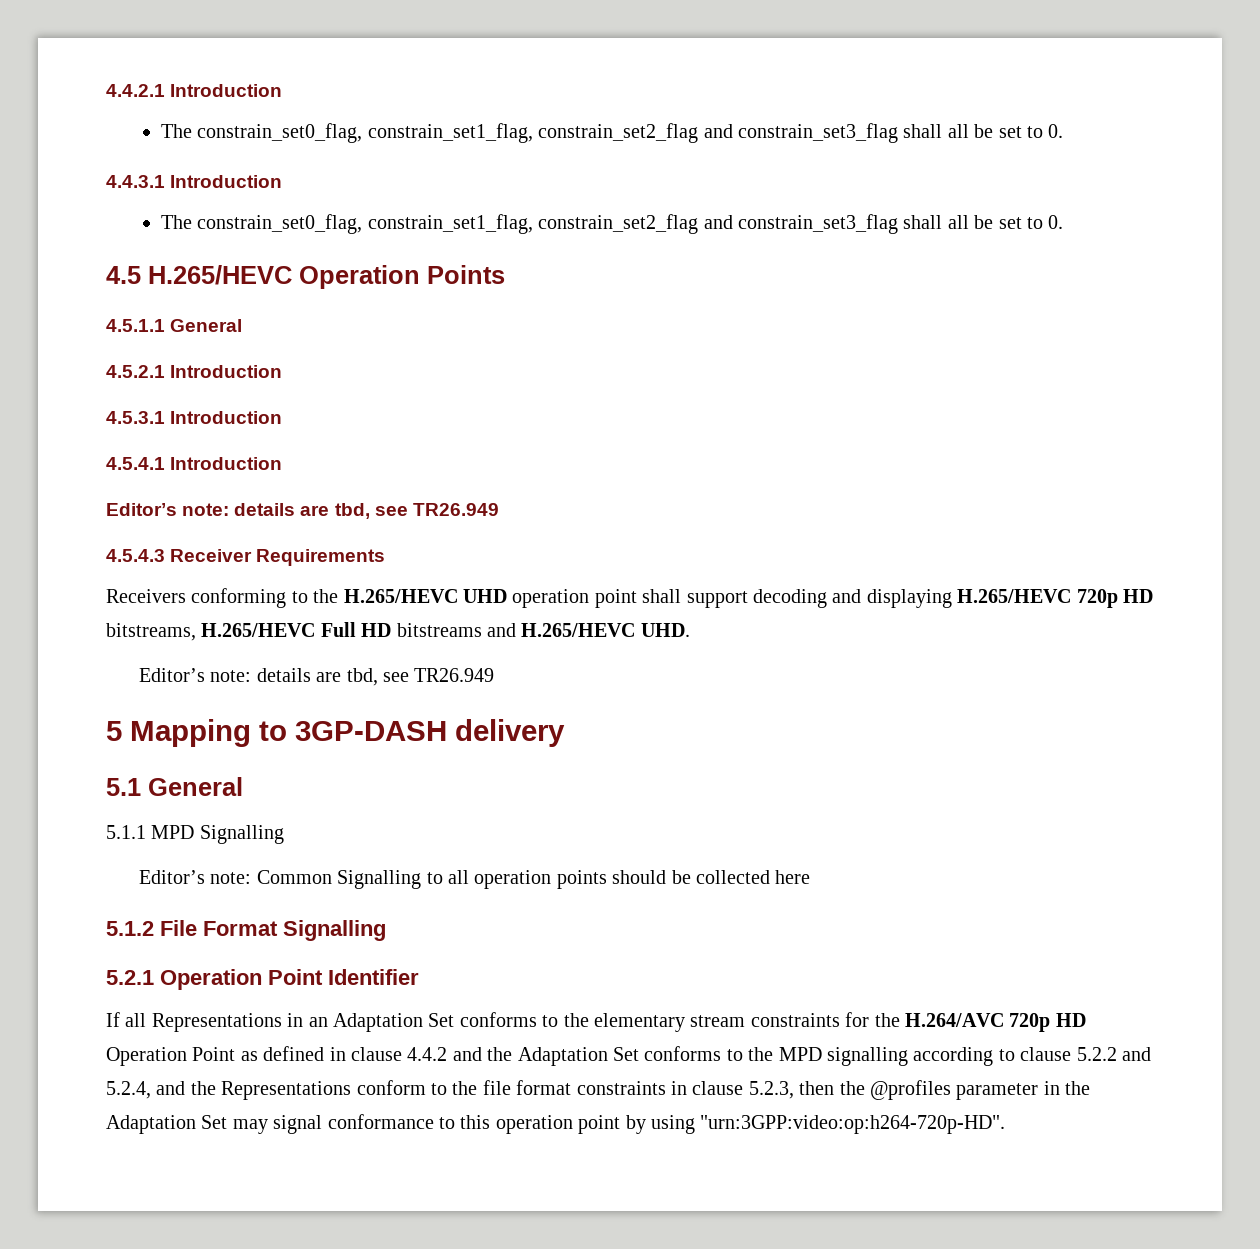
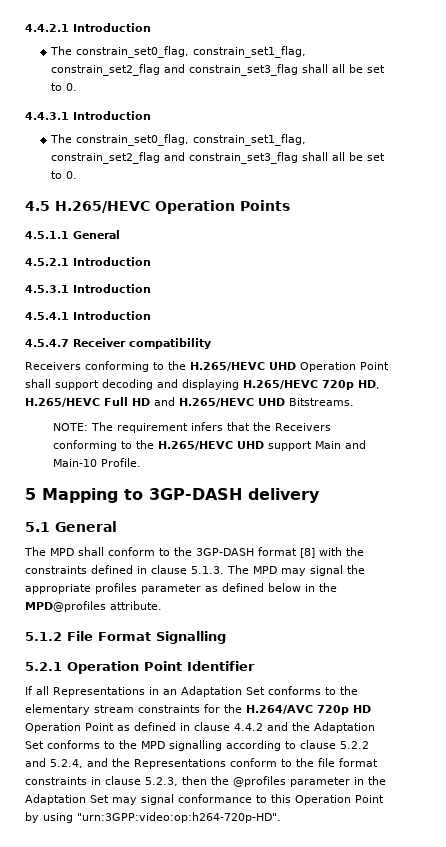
[106,503,499,519] [106,549,386,566] [106,588,637,608] Editor’s note: details are tbd, see TR26.949 // 4.5.4.3 Receiver Requirements // Receivers conforming to the H.265/HEVC UHD operation point -> [25,338,211,349] [25,361,389,372] 4.5.4.7 Receiver compatibility // Receivers conforming to the H.265/HEVC UHD Operation Point
[1122,589,1153,603] [106,623,196,641] HD bitstreams, -> [358,380,380,389] HD,
[396,623,482,637] bitstreams -> (150, 402) none
[640,623,690,637] [138,668,495,686] UHD. // Editor’s note: details are tbd, see TR26.949 -> [258,398,354,406] [52,422,331,433] [52,440,366,451] [52,458,141,467] UHD Bitstreams. // NOTE: The requirement infers that the Receivers conforming to the H.265/HEVC UHD support Main and Main-10 Profile.
[106,825,284,844] [138,870,811,889] 5.1.1 MPD Signalling // Editor’s note: Common Signalling to all operation points should be collected here -> [24,547,364,558] [25,565,365,576] [25,583,337,594] [25,601,162,612] The MPD shall conform to the 3GP-DASH format [8] with the constraints defined in clause 5.1.3. The MPD may signal the appropriate profiles parameter as defined below in the MPD@profiles attribute.
[495,1115,621,1134] operation point -> [295,795,384,805] Operation Point

